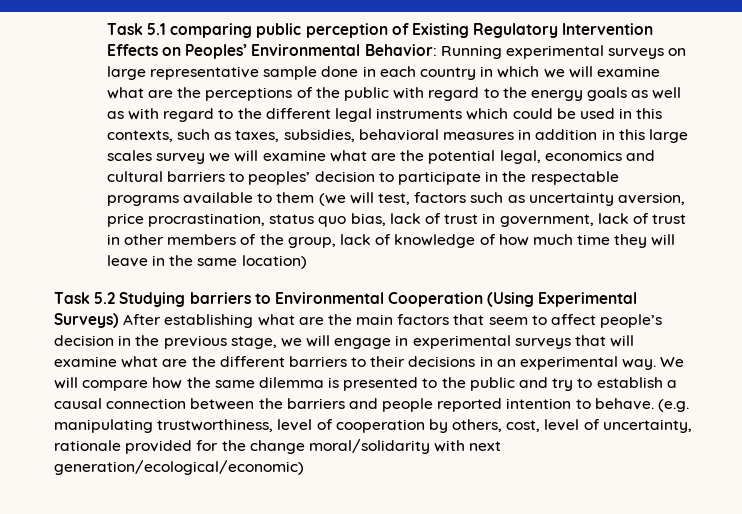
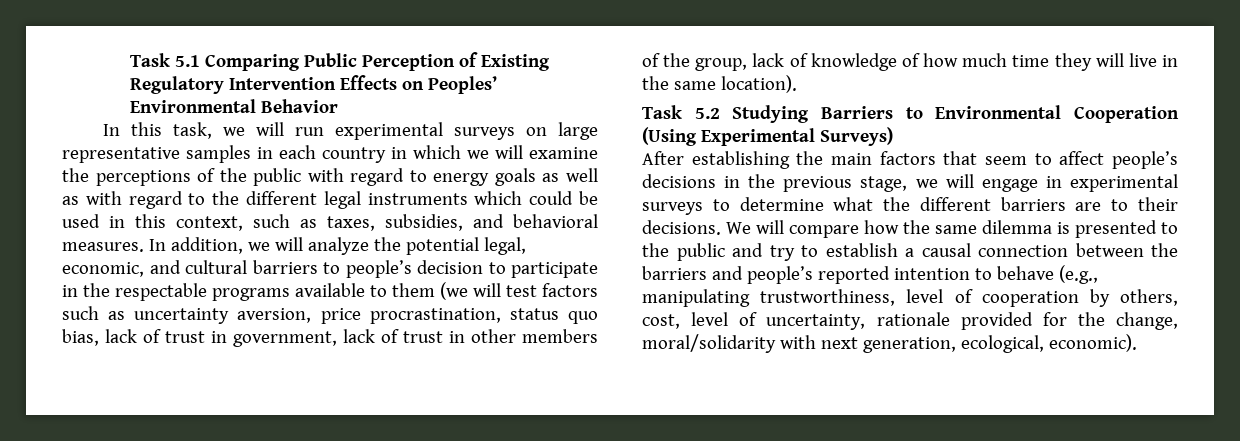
[170,23,388,38] comparing public perception -> [204,53,455,71] Comparing Public Perception
[364,44,502,59] Behavior: Running -> [260,99,338,113] [102,122,324,139] Behavior // In this task, we will run
[263,66,359,80] sample done -> [186,145,251,163] samples
[106,87,174,99] what are -> (598, 153) none
[502,87,527,98] the -> (427, 176) none
[106,130,173,142] contexts, -> [176,216,243,231] context,
[358,129,688,143] [106,150,396,164] behavioral measures in addition in this large scales survey we will examine what are -> [473,214,598,228] [62,237,369,255] and behavioral measures. In addition, we will analyze
[544,150,622,161] economics -> [62,262,144,277] economic,
[248,171,311,185] peoples’ -> [345,260,412,278] people’s
[377,193,410,205] test, -> [506,285,537,297] test
[106,255,148,267] leave -> [1128,53,1157,67] live
[241,255,307,269] location) -> [720,75,797,93] location).
[189,292,251,304] barriers -> [821,106,893,119] Barriers
(119, 320) none -> (893, 136) //
[257,314,324,326] what are -> (790, 160) none
[54,335,114,346] decision -> [642,174,716,188] decisions
[575,335,635,347] [54,356,188,368] that will examine what are -> [712,197,874,211] to determine what
(347, 361) none -> [1075,202,1102,211] are
[408,356,657,370] decisions in an experimental way. -> [642,220,721,235] decisions.
[382,398,434,412] people -> [746,266,813,284] people’s
[594,398,690,412] behave. (e.g. -> [996,265,1098,284] behave (e.g.,
[249,440,305,454] change -> [1116,312,1178,330] change,
[54,460,304,475] generation/ecological/economic) -> [862,334,1137,353] generation, ecological, economic).

